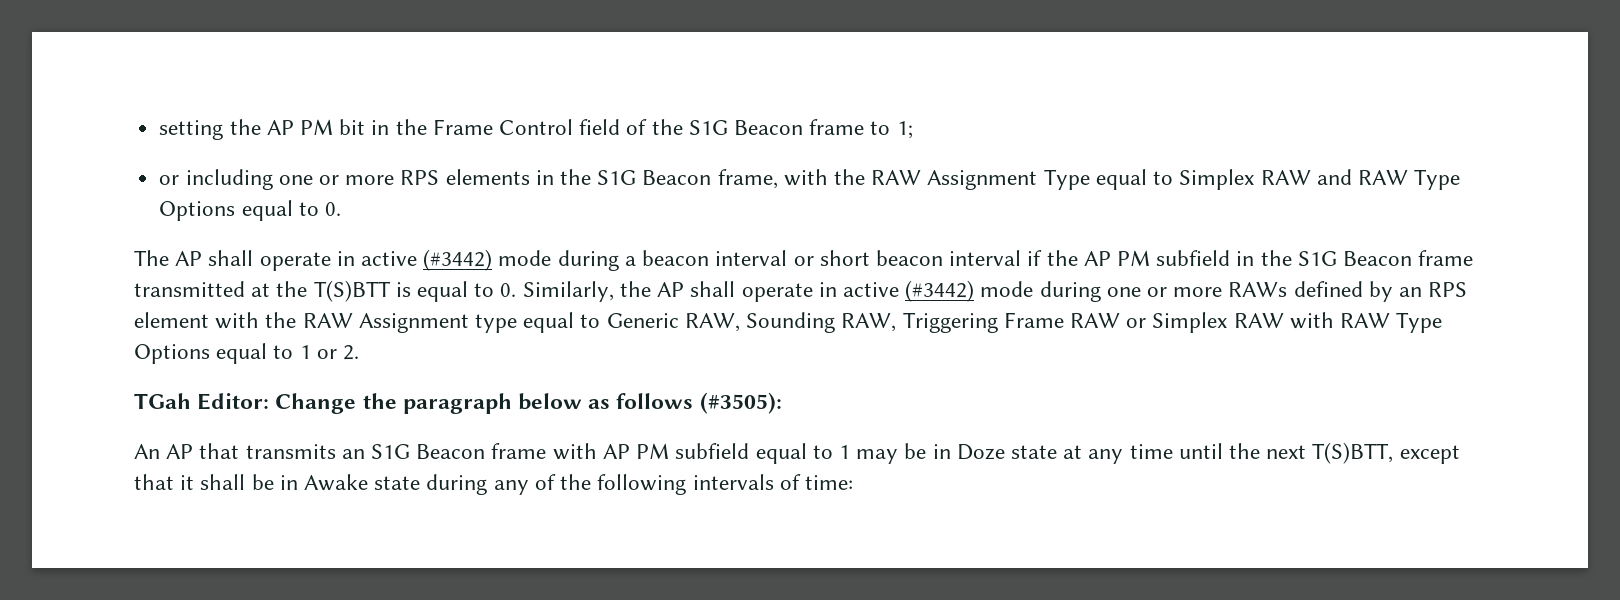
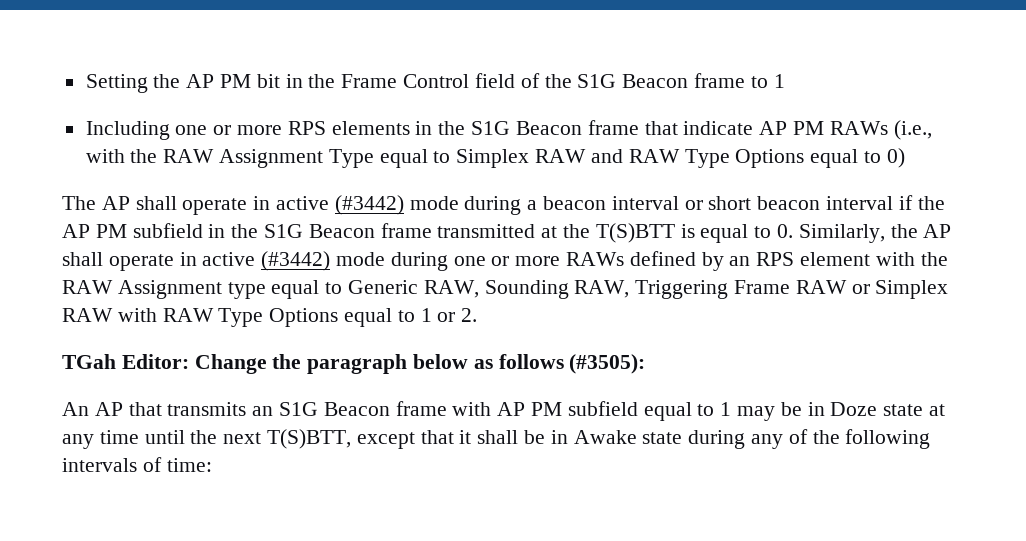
[159,120,224,140] setting -> [85,74,148,93] Setting
[896,121,913,139] [159,169,273,190] 1; // or including -> [773,74,785,88] [85,121,170,140] 1 // Including
[717,169,778,189] frame, -> [587,120,932,140] frame that indicate AP PM RAWs (i.e.,
[324,202,341,216] 0. -> [886,148,905,168] 0)

